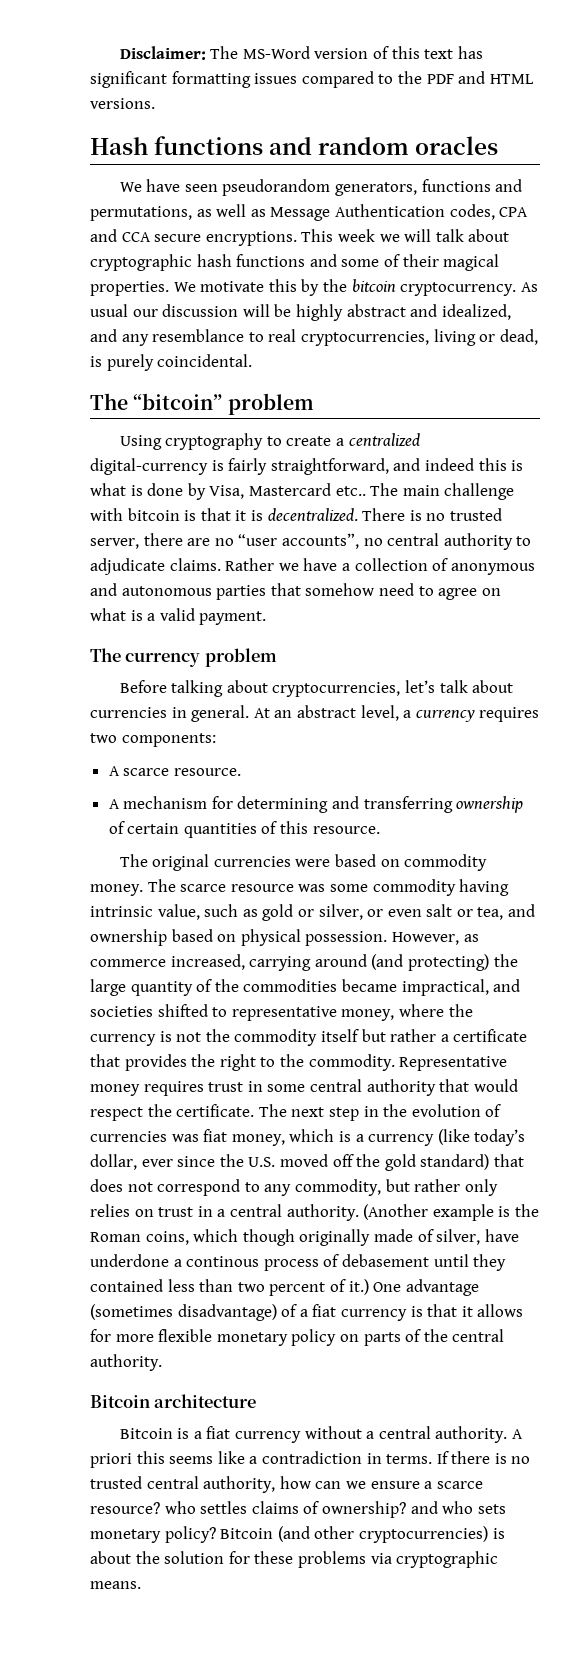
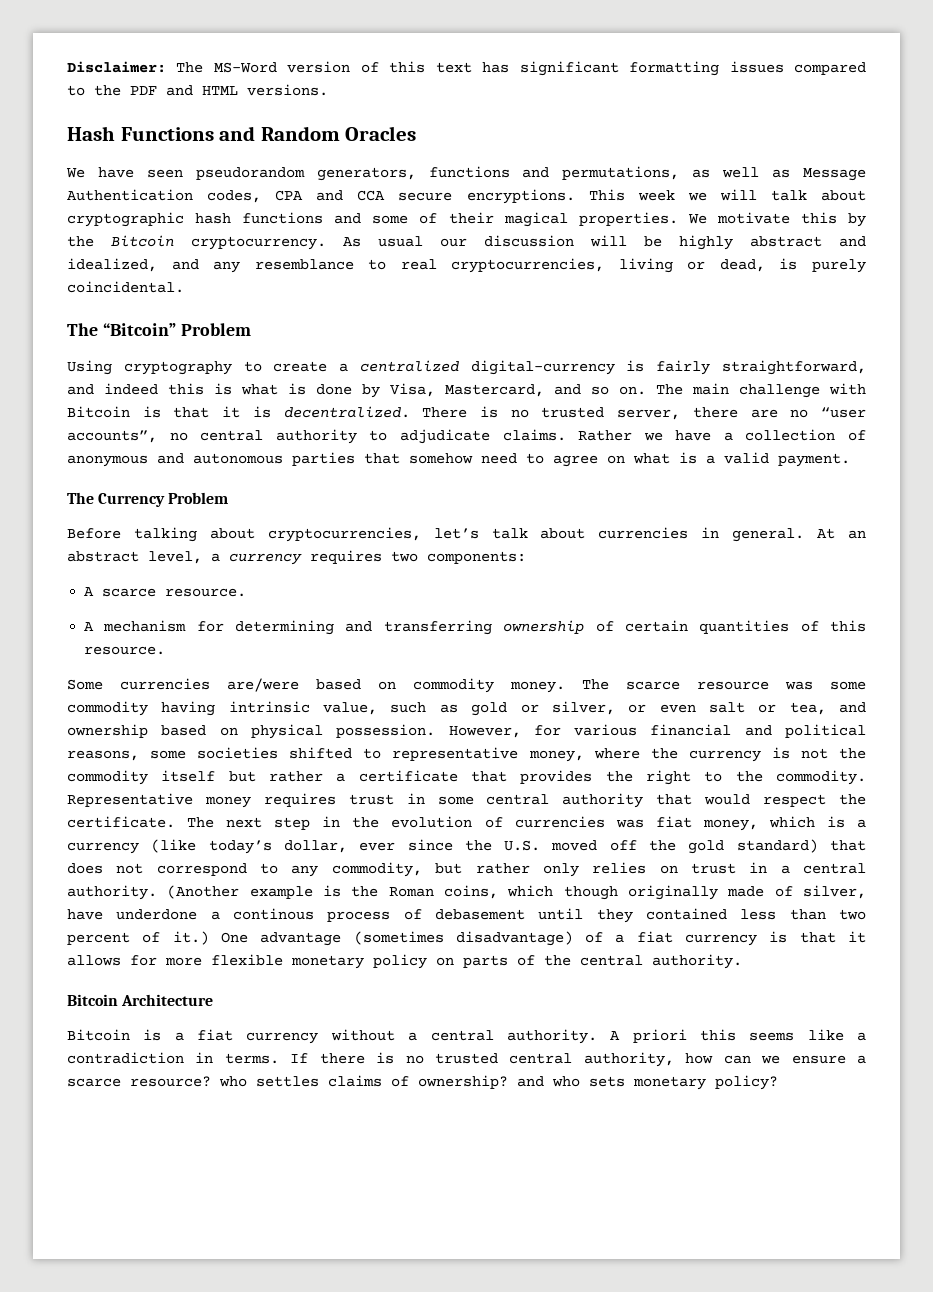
[154,136,499,155] functions and random oracles -> [120,126,417,141] Functions and Random Oracles
[351,279,396,292] bitcoin -> [111,235,174,247] Bitcoin
[133,393,314,415] “bitcoin” problem -> [102,323,251,336] “Bitcoin” Problem
[248,483,366,496] Mastercard etc.. -> [445,384,646,397] Mastercard, and so on.
[127,508,180,521] bitcoin -> [67,406,130,418] Bitcoin
[125,648,277,667] currency problem -> [98,492,229,507] Currency Problem
[119,854,331,871] The original currencies were -> [67,678,299,692] Some currencies are/were
[463,934,479,942] [90,954,518,971] [90,979,521,996] as commerce increased, carrying around (and protecting) the large quantity of the commodities became impractical, and -> [533,724,866,738] [67,750,187,761] for various financial and political reasons, some
[154,1394,257,1408] architecture -> [121,994,214,1006] Architecture
[220,1526,505,1543] [90,1551,499,1568] [90,1581,141,1589] Bitcoin (and other cryptocurrencies) is about the solution for these problems via cryptographic means. -> (778, 1082) none

